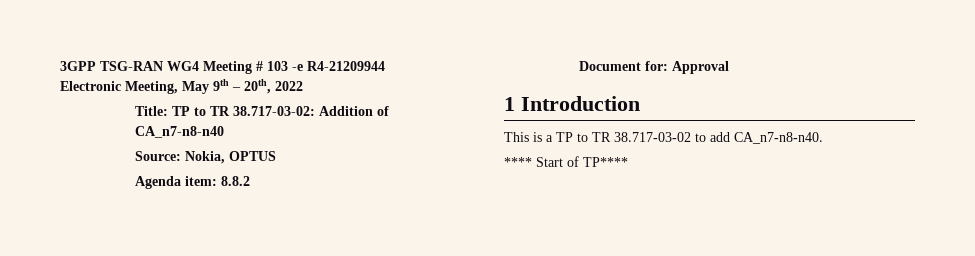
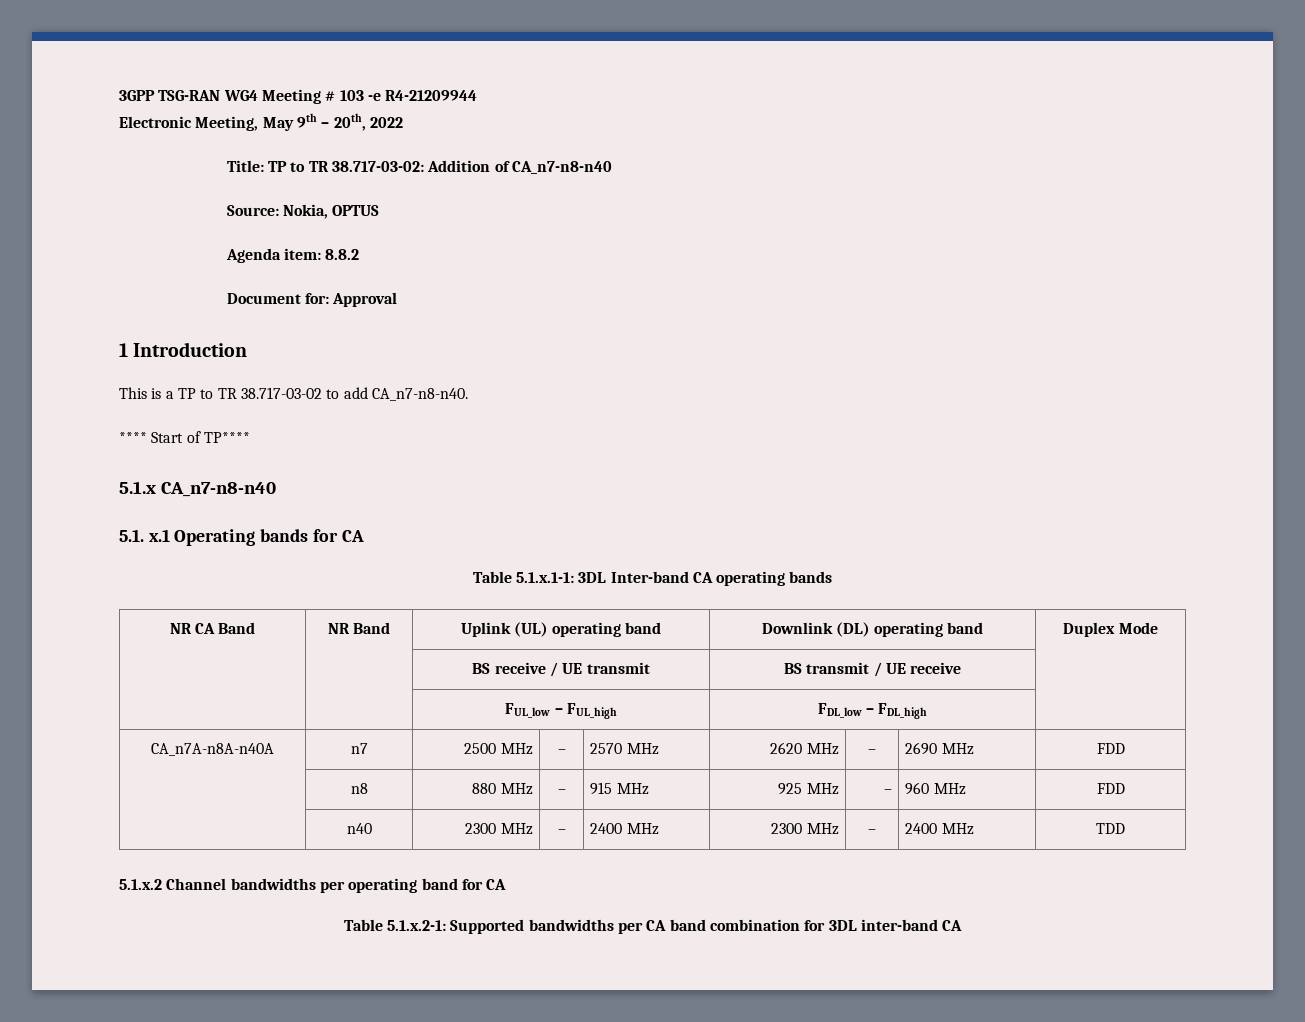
(628, 162) none -> [119,481,276,497] [119,529,364,546] [472,571,833,586] [169,622,256,634] [327,622,391,634] [460,622,662,637] [761,622,984,637] [1063,622,1158,637] [472,662,650,677] [783,662,962,677] [505,703,617,719] [817,703,928,719] [151,743,274,756] [350,743,368,754] [464,743,533,755] [557,749,566,754] [590,743,659,755] [770,742,839,755] [868,749,876,754] [905,742,974,755] [1096,743,1125,754] [350,783,368,794] [472,783,533,795] [557,789,566,794] [590,782,649,795] [778,783,839,795] [883,789,892,794] [905,782,966,795] [1096,783,1125,794] [346,823,372,834] [465,823,533,835] [557,829,566,834] [590,823,659,835] [771,823,839,835] [868,829,876,834] [905,823,974,835] [1096,823,1125,834] [119,878,507,893] [343,919,963,934] // 5.1.x CA_n7-n8-n40 // 5.1. x.1 Operating bands for CA // Table 5.1.x.1-1: 3DL Inter-band CA operating bands // NR CA Band | NR Band | Uplink (UL) operating band | Downlink (DL) operating band | Duplex Mode // | | BS receive / UE transmit | BS transmit / UE receive | // | | FUL_low – FUL_high | FDL_low – FDL_high | // CA_n7A-n8A-n40A | n7 | 2500 MHz | – | 2570 MHz | 2620 MHz | – | 2690 MHz | FDD // | n8 | 880 MHz | – | 915 MHz | 925 MHz | – | 960 MHz | FDD // | n40 | 2300 MHz | – | 2400 MHz | 2300 MHz | – | 2400 MHz | TDD // 5.1.x.2 Channel bandwidths per operating band for CA // Table 5.1.x.2-1: Supported bandwidths per CA band combination for 3DL inter-band CA

